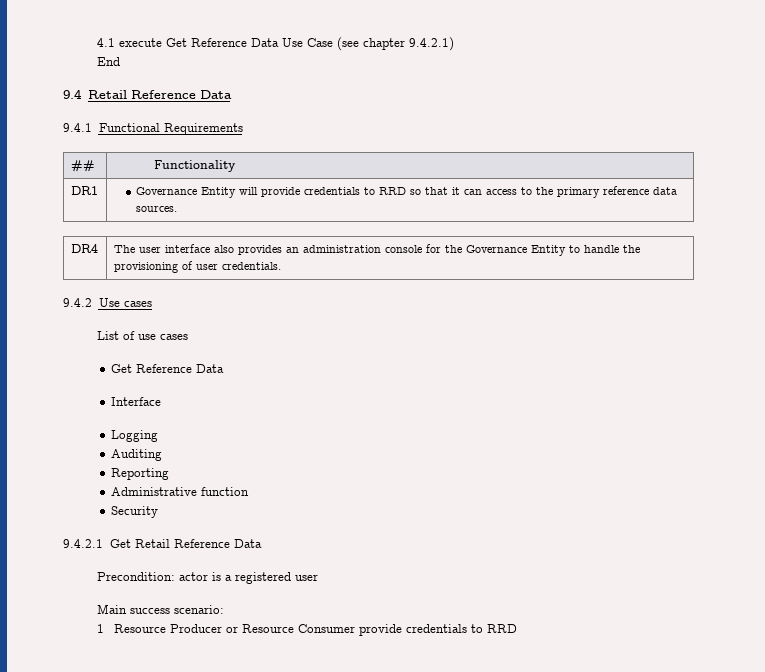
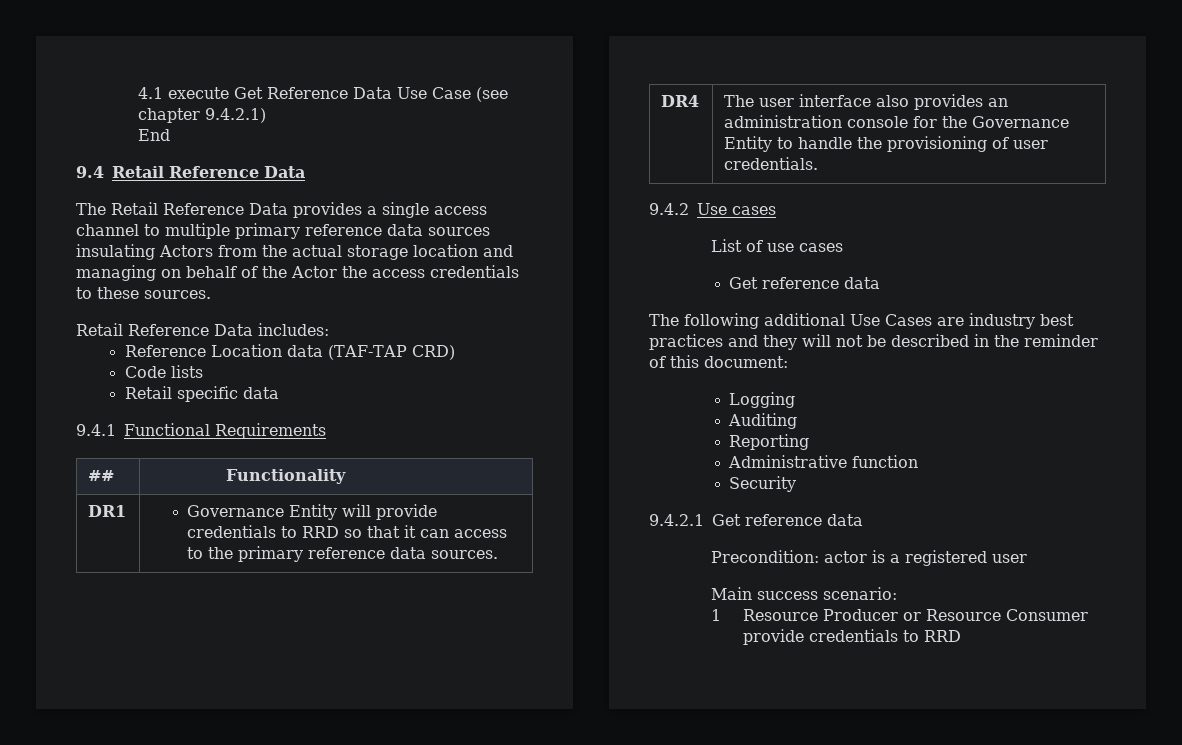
(232, 94) none -> [76,202,487,218] [76,223,490,239] [76,244,513,260] [76,265,519,281] [76,287,211,299] [76,323,329,336] [124,344,455,360] [124,365,203,378] [124,386,279,402] // The Retail Reference Data provides a single access channel to multiple primary reference data sources insulating Actors from the actual storage location and managing on behalf of the Actor the access credentials to these sources. // Retail Reference Data includes: // Reference Location data (TAF-TAP CRD) // Code lists // Retail specific data
[136,364,225,373] [111,397,162,406] Reference Data // Interface -> [762,277,881,289] [649,313,1074,329] [649,334,1098,350] [649,355,788,368] reference data // The following additional Use Cases are industry best practices and they will not be described in the reminder of this document:
[134,539,262,548] Retail Reference Data -> [745,514,863,526] reference data

